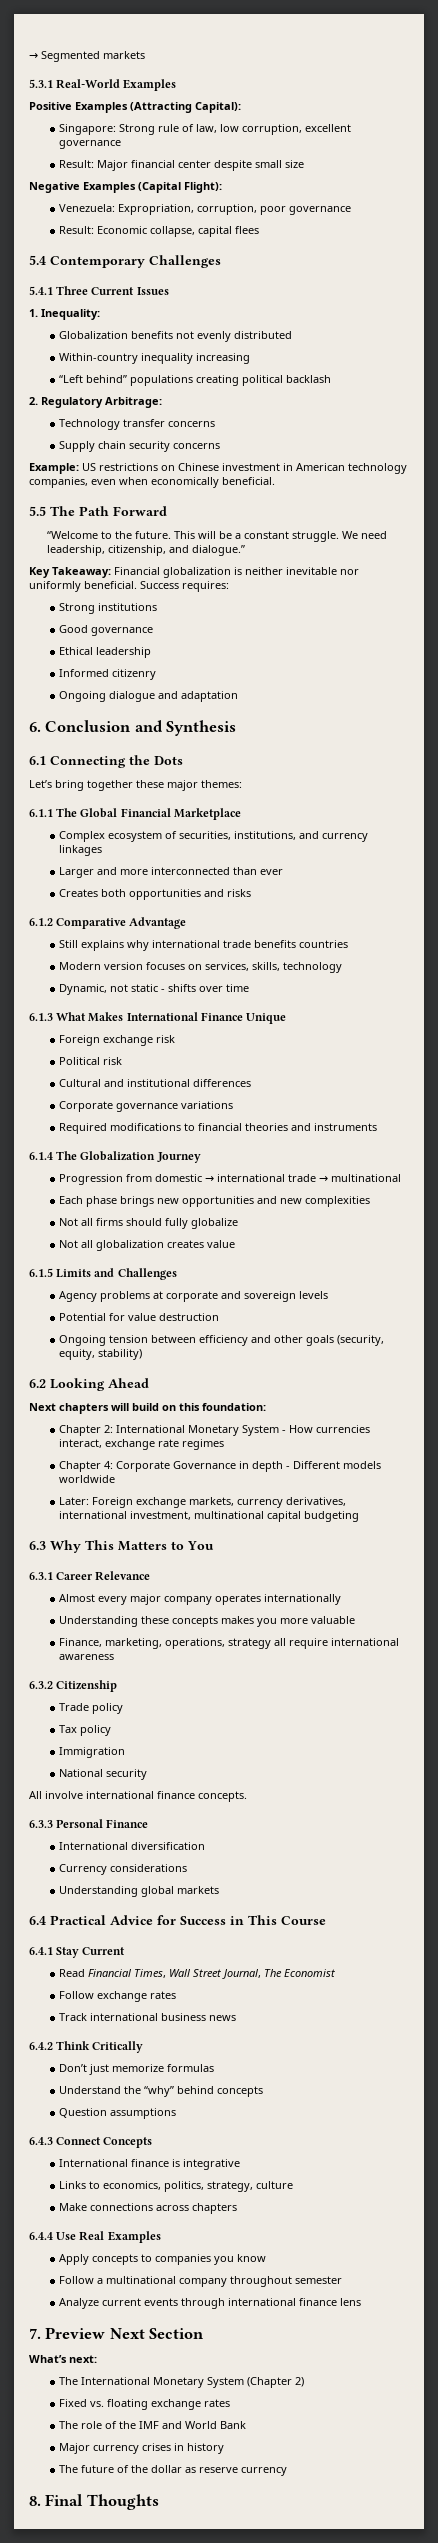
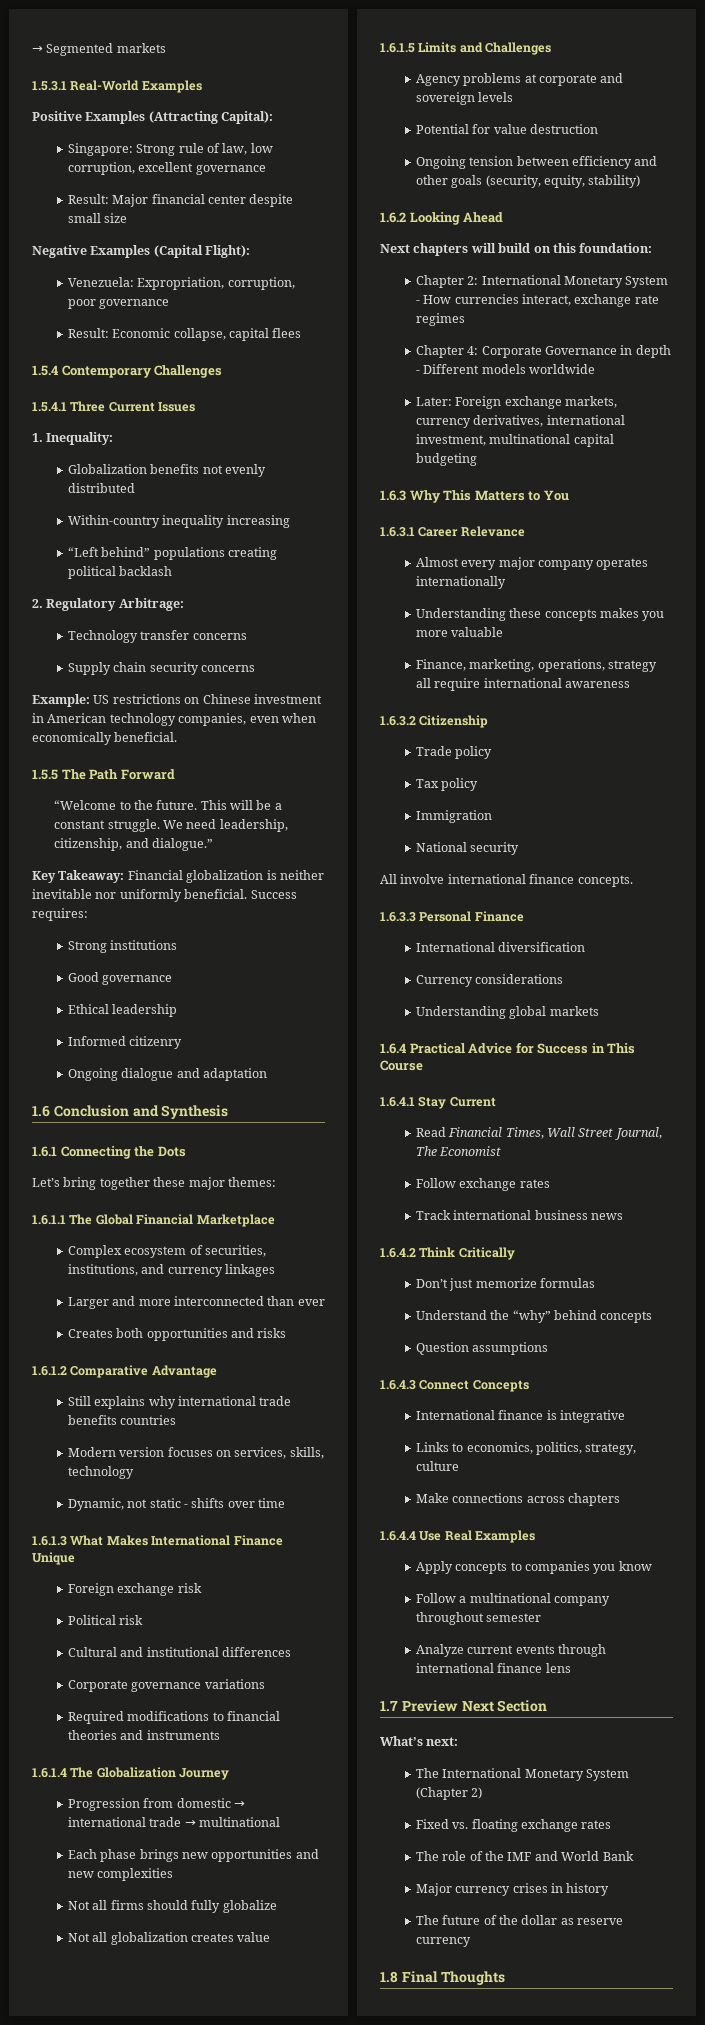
[29,79,53,88] 5.3.1 -> [32,81,67,91] 1.5.3.1
[29,255,46,265] 5.4 -> [32,365,58,376] 1.5.4
[29,286,53,295] 5.4.1 -> [32,402,67,412] 1.5.4.1
[29,506,46,516] 5.5 -> [32,769,58,780] 1.5.5
[29,722,41,732] 6. -> [32,1105,50,1117] 1.6
[29,756,46,765] 6.1 -> [32,1146,57,1157] 1.6.1
[29,809,53,817] 6.1.1 -> [32,1215,66,1225] 1.6.1.1
[29,918,53,926] 6.1.2 -> [32,1366,67,1376] 1.6.1.2
[29,1013,53,1021] 6.1.3 -> [32,1536,67,1546] 1.6.1.3
[29,1152,53,1160] 6.1.4 -> [32,1768,67,1778] 1.6.1.4
[29,1268,53,1277] 6.1.5 -> [380,43,415,53] 1.6.1.5
[29,1379,46,1388] 6.2 -> [380,212,406,223] 1.6.2
[29,1541,46,1550] 6.3 -> [380,490,406,501] 1.6.3
[29,1572,53,1580] 6.3.1 -> [380,527,415,537] 1.6.3.1
[29,1681,53,1689] 6.3.2 -> [380,716,416,726] 1.6.3.2
[29,1820,53,1828] 6.3.3 -> [380,912,416,922] 1.6.3.3
[29,1916,46,1925] 6.4 -> [380,1043,406,1054] 1.6.4
[29,1947,53,1955] 6.4.1 -> [380,1097,415,1107] 1.6.4.1
[29,2042,53,2050] 6.4.2 -> [380,1248,416,1258] 1.6.4.2
[29,2137,53,2145] 6.4.3 -> [380,1380,416,1390] 1.6.4.3
[29,2232,53,2240] 6.4.4 -> [380,1531,416,1541] 1.6.4.4
[29,2328,41,2339] 7. -> [380,1701,398,1711] 1.7
[29,2496,41,2506] 8. -> [380,1971,398,1983] 1.8

